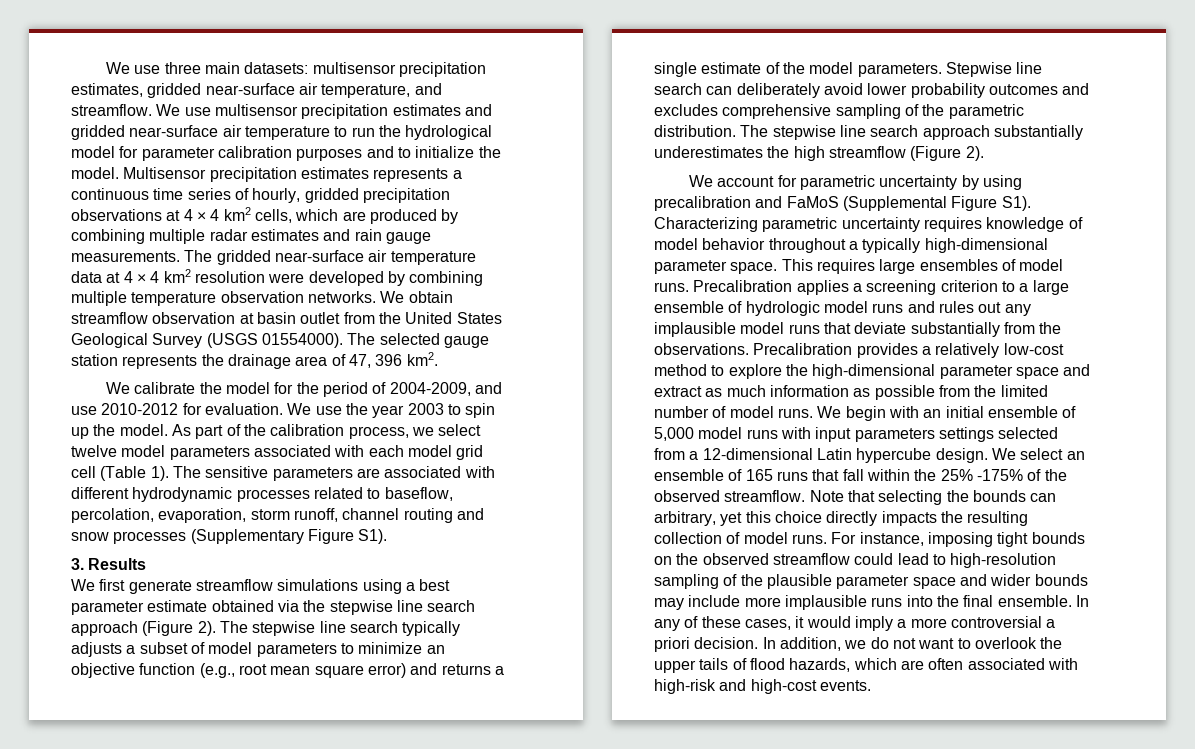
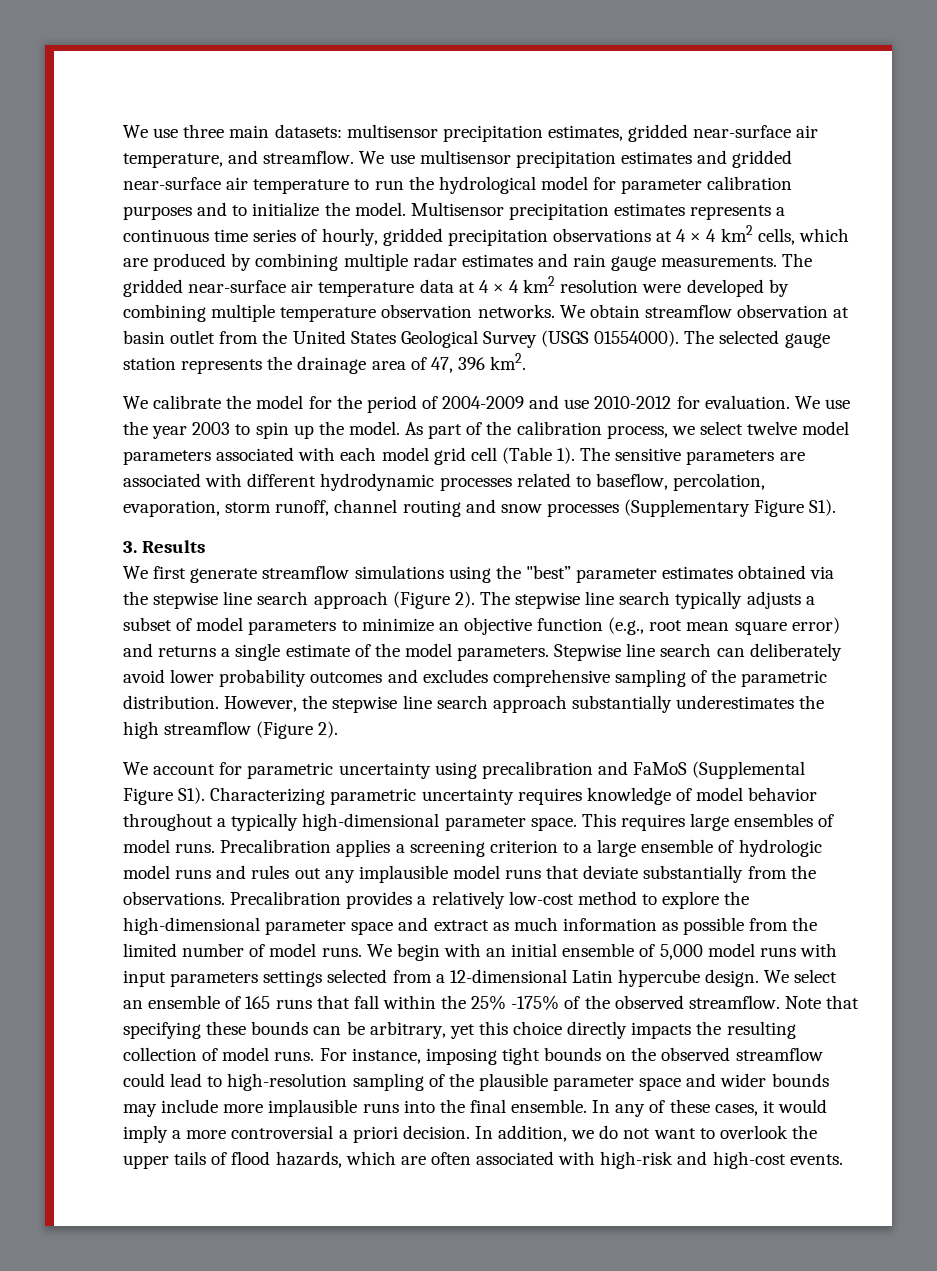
[389,382,471,396] 2004-2009, -> [442,396,525,409] 2004-2009
[405,579,451,591] [71,600,208,615] a best parameter estimate -> [495,565,734,583] the "best” parameter estimates
[740,125,769,137] The -> [224,695,328,712] However, the
[961,175,979,190] by -> (431, 770) none
[878,490,969,505] selecting the -> [123,1021,247,1039] specifying these
(1057, 497) none -> [346,1021,365,1035] be

